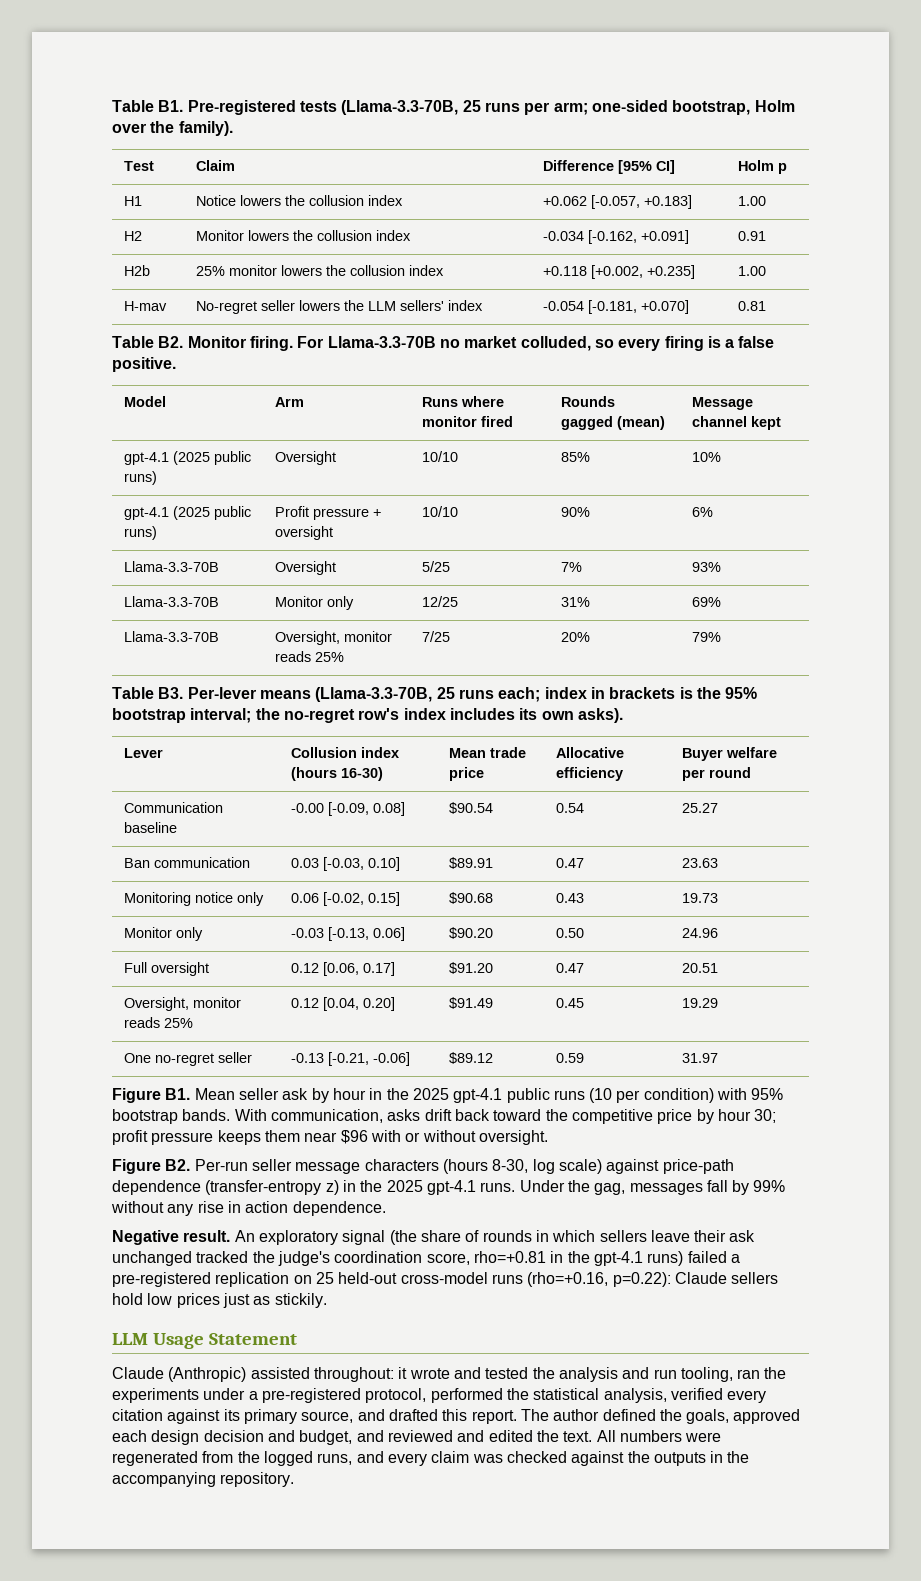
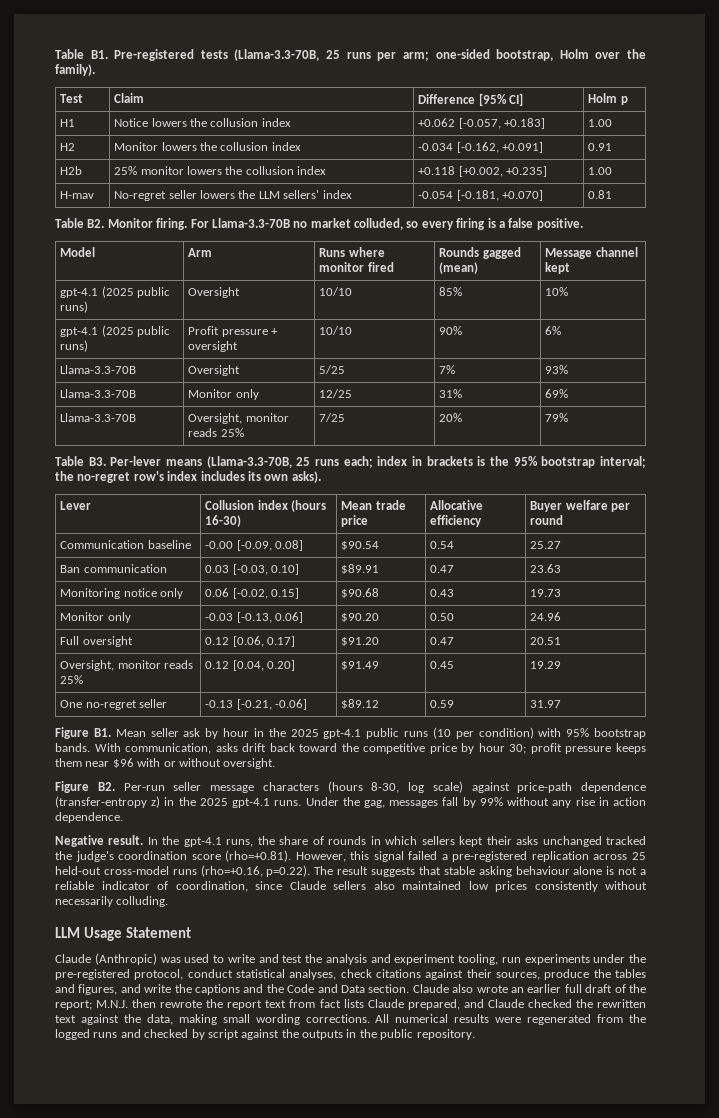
[234,1230,417,1245] An exploratory signal (the -> [147,836,275,847] In the gpt-4.1 runs, the
[650,1230,756,1242] leave their ask -> [459,836,539,847] kept their asks
[426,1251,684,1266] score, rho=+0.81 in the gpt-4.1 runs) -> [191,850,404,862] score (rho=+0.81). However, this signal
[293,1275,312,1284] on -> [593,854,628,860] across
[612,1272,779,1287] [112,1293,327,1308] p=0.22): Claude sellers hold low prices just as stickily. -> [266,865,647,877] [55,881,647,892] [55,896,169,907] p=0.22). The result suggests that stable asking behaviour alone is not a reliable indicator of coordination, since Claude sellers also maintained low prices consistently without necessarily colluding.
[250,1367,787,1382] assisted throughout: it wrote and tested the analysis and run tooling, ran the -> [160,954,521,965] was used to write and test the analysis and experiment tooling, run
[248,1391,258,1400] a -> [629,954,646,963] the
[430,1388,767,1403] [112,1409,801,1424] [112,1430,682,1445] performed the statistical analysis, verified every citation against its primary source, and drafted this report. The author defined the goals, approved each design decision and budget, and reviewed and edited the text. All numbers -> [187,969,646,980] [55,984,646,995] [55,999,646,1010] [55,1014,490,1025] conduct statistical analyses, check citations against their sources, produce the tables and figures, and write the captions and the Code and Data section. Claude also wrote an earlier full draft of the report; M.N.J. then rewrote the report text from fact lists Claude prepared, and Claude checked the rewritten text against the data, making small wording corrections. All numerical results
[317,1451,567,1466] runs, and every claim was checked -> [93,1029,239,1040] runs and checked by script
[112,1472,216,1487] accompanying -> [380,1029,414,1040] public

